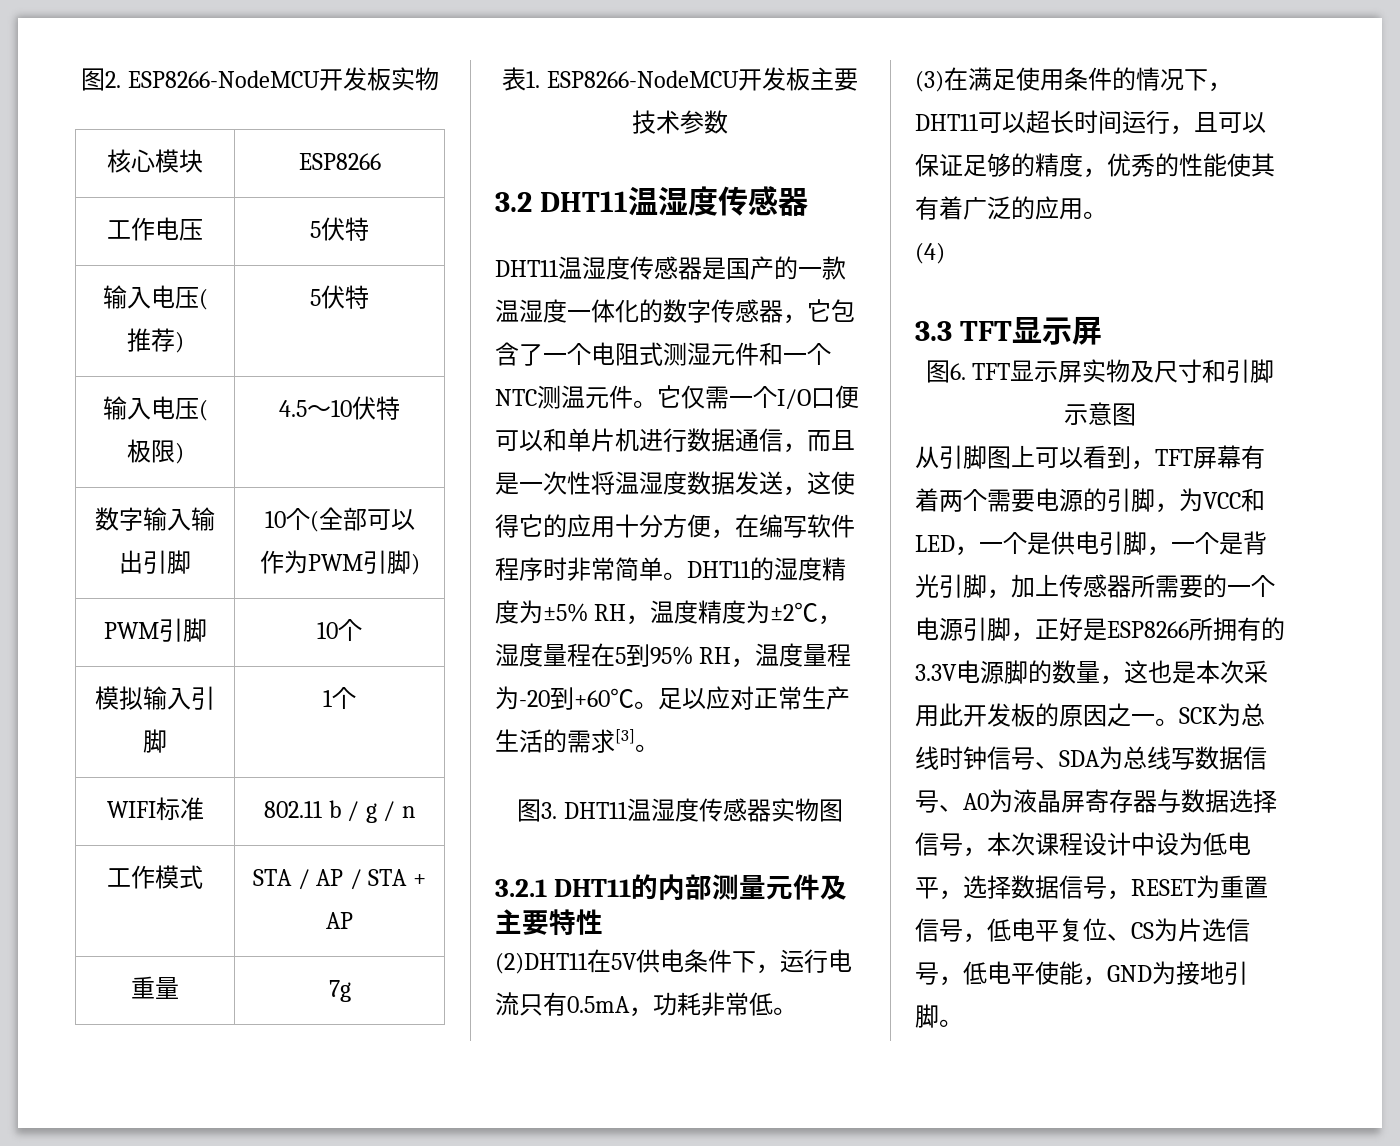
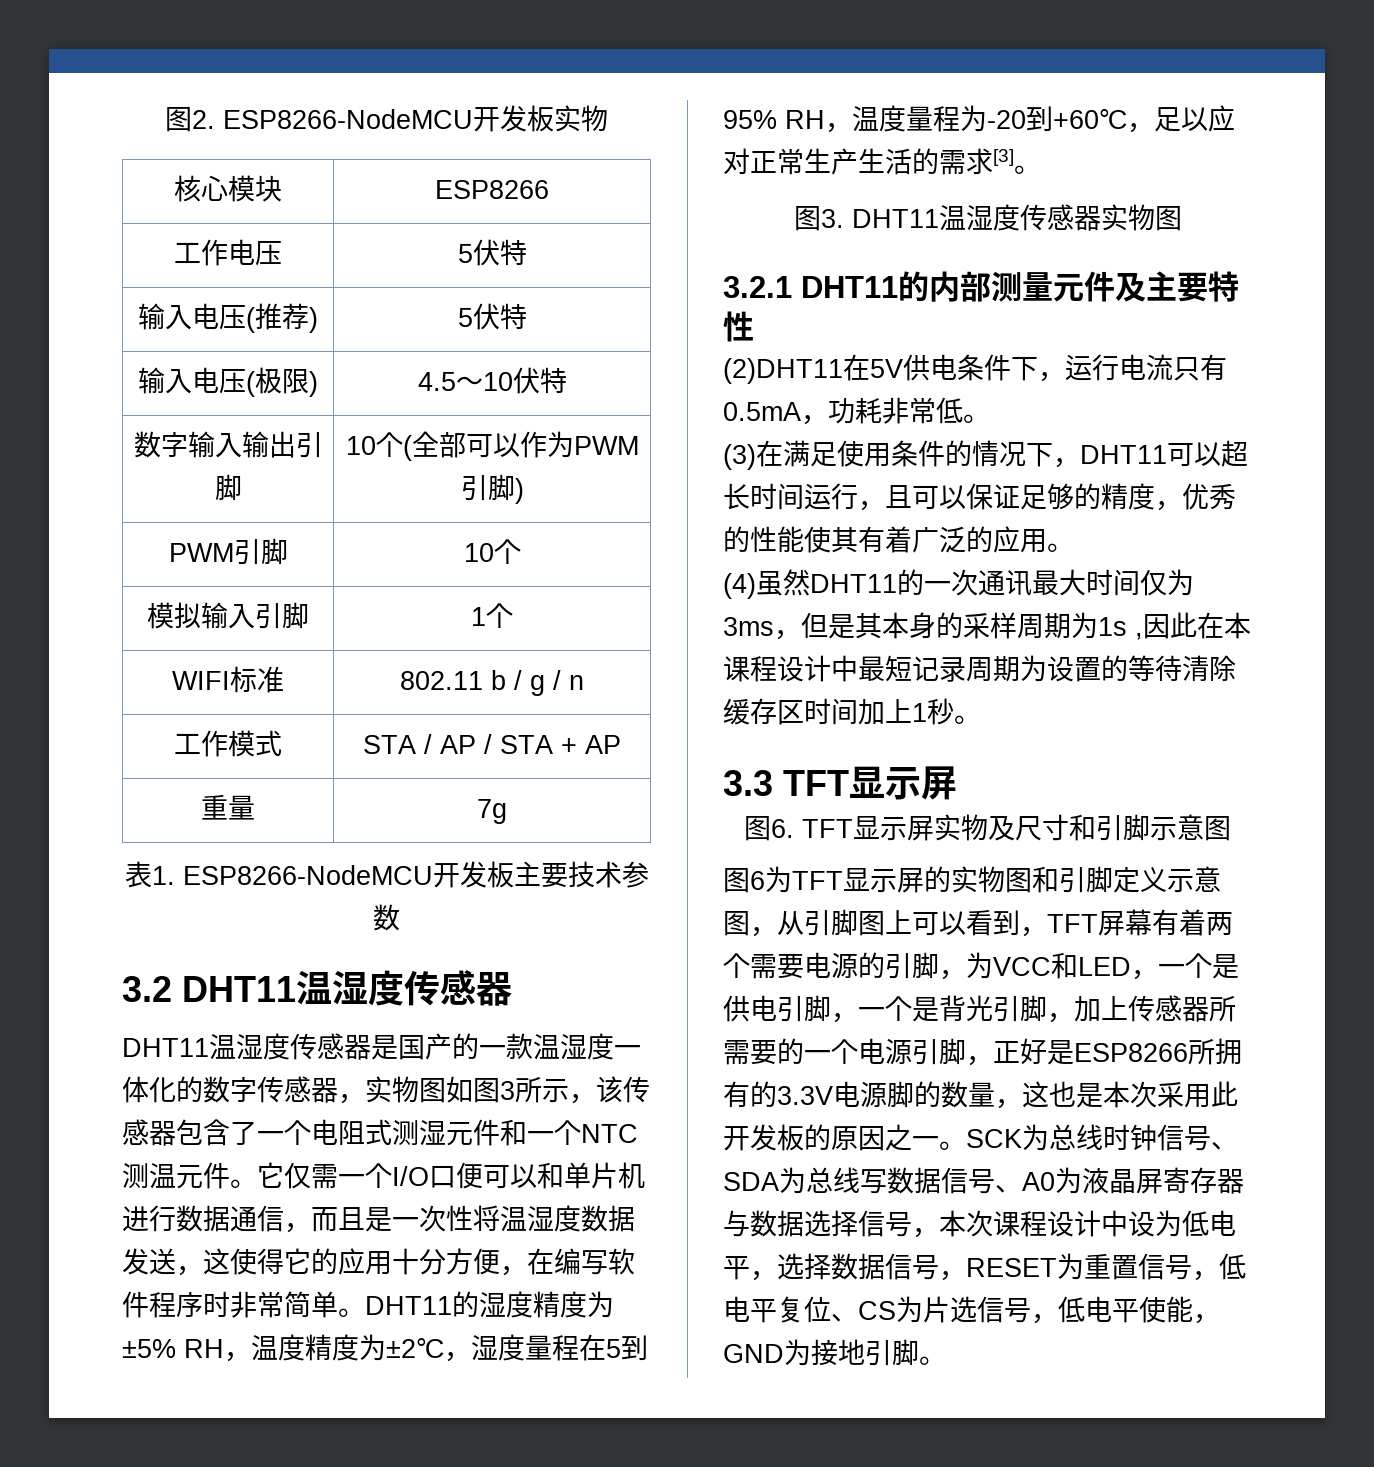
[807,299,831,322] 它 -> [365,1076,650,1104] [122,1119,176,1146] 实物图如图3所示，该传感器
[634,701,658,709] 。 -> [1127,123,1154,133] ，
(945, 253) none -> [756,569,1194,596] [723,612,1251,640] [723,655,1236,682] [723,698,981,725] 虽然DHT11的一次通讯最大时间仅为3ms，但是其本身的采样周期为1s ,因此在本课程设计中最短记录周期为设置的等待清除缓存区时间加上1秒。
(1136, 414) none -> [723,866,1221,893] [723,911,777,937] 图6为TFT显示屏的实物图和引脚定义示意图，

